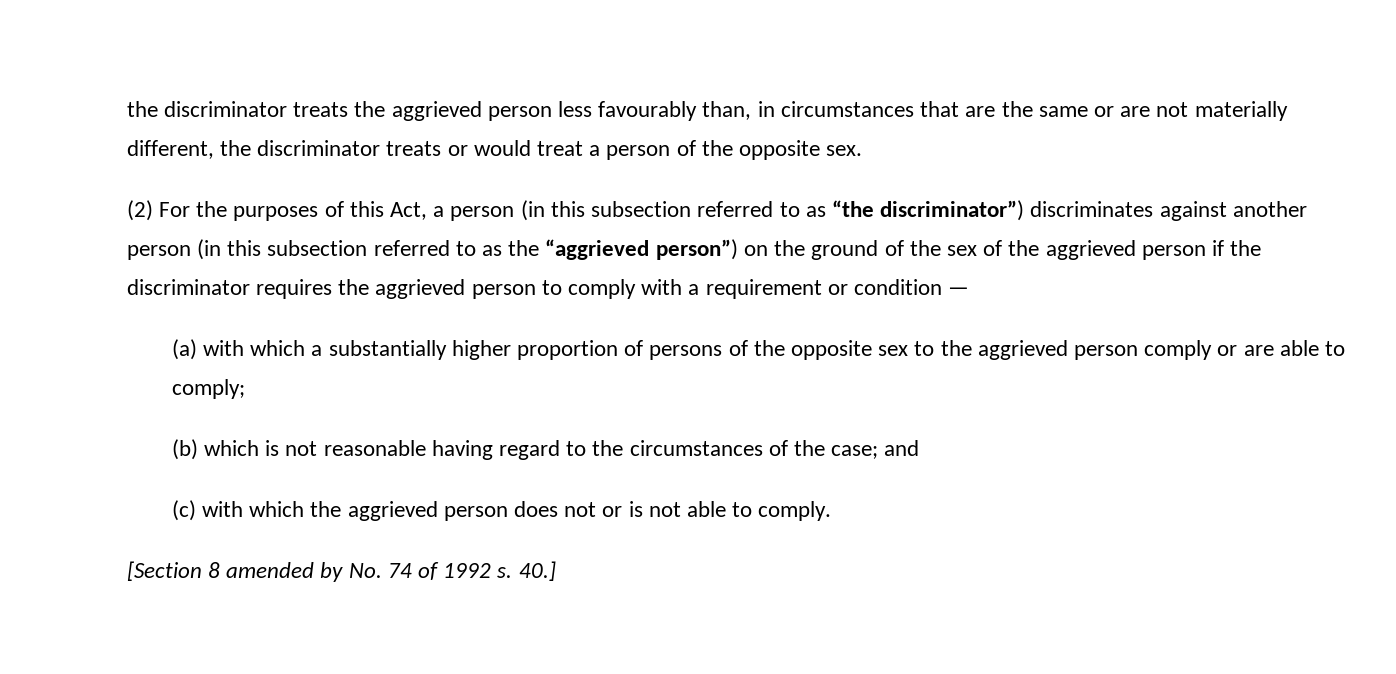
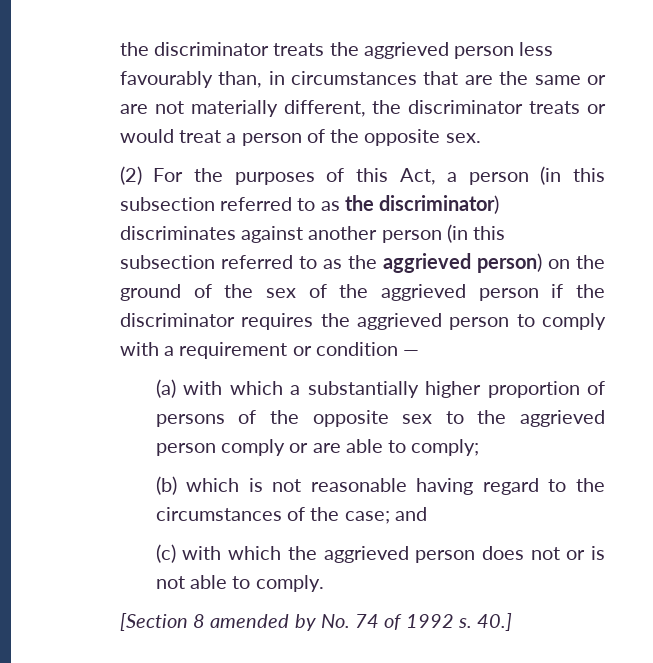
[831,200,1025,221] “the discriminator”) -> [344,195,500,214] the discriminator)
[545,239,738,260] “aggrieved person”) -> [382,253,542,273] aggrieved person)

